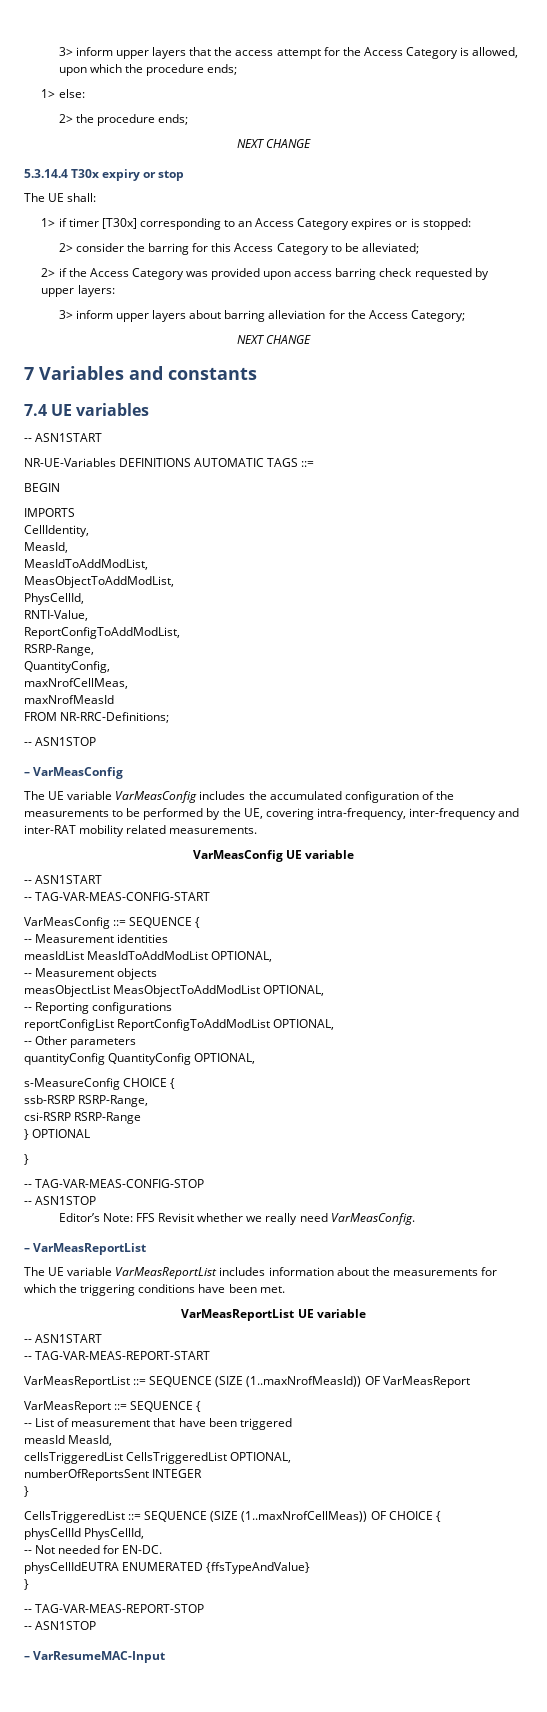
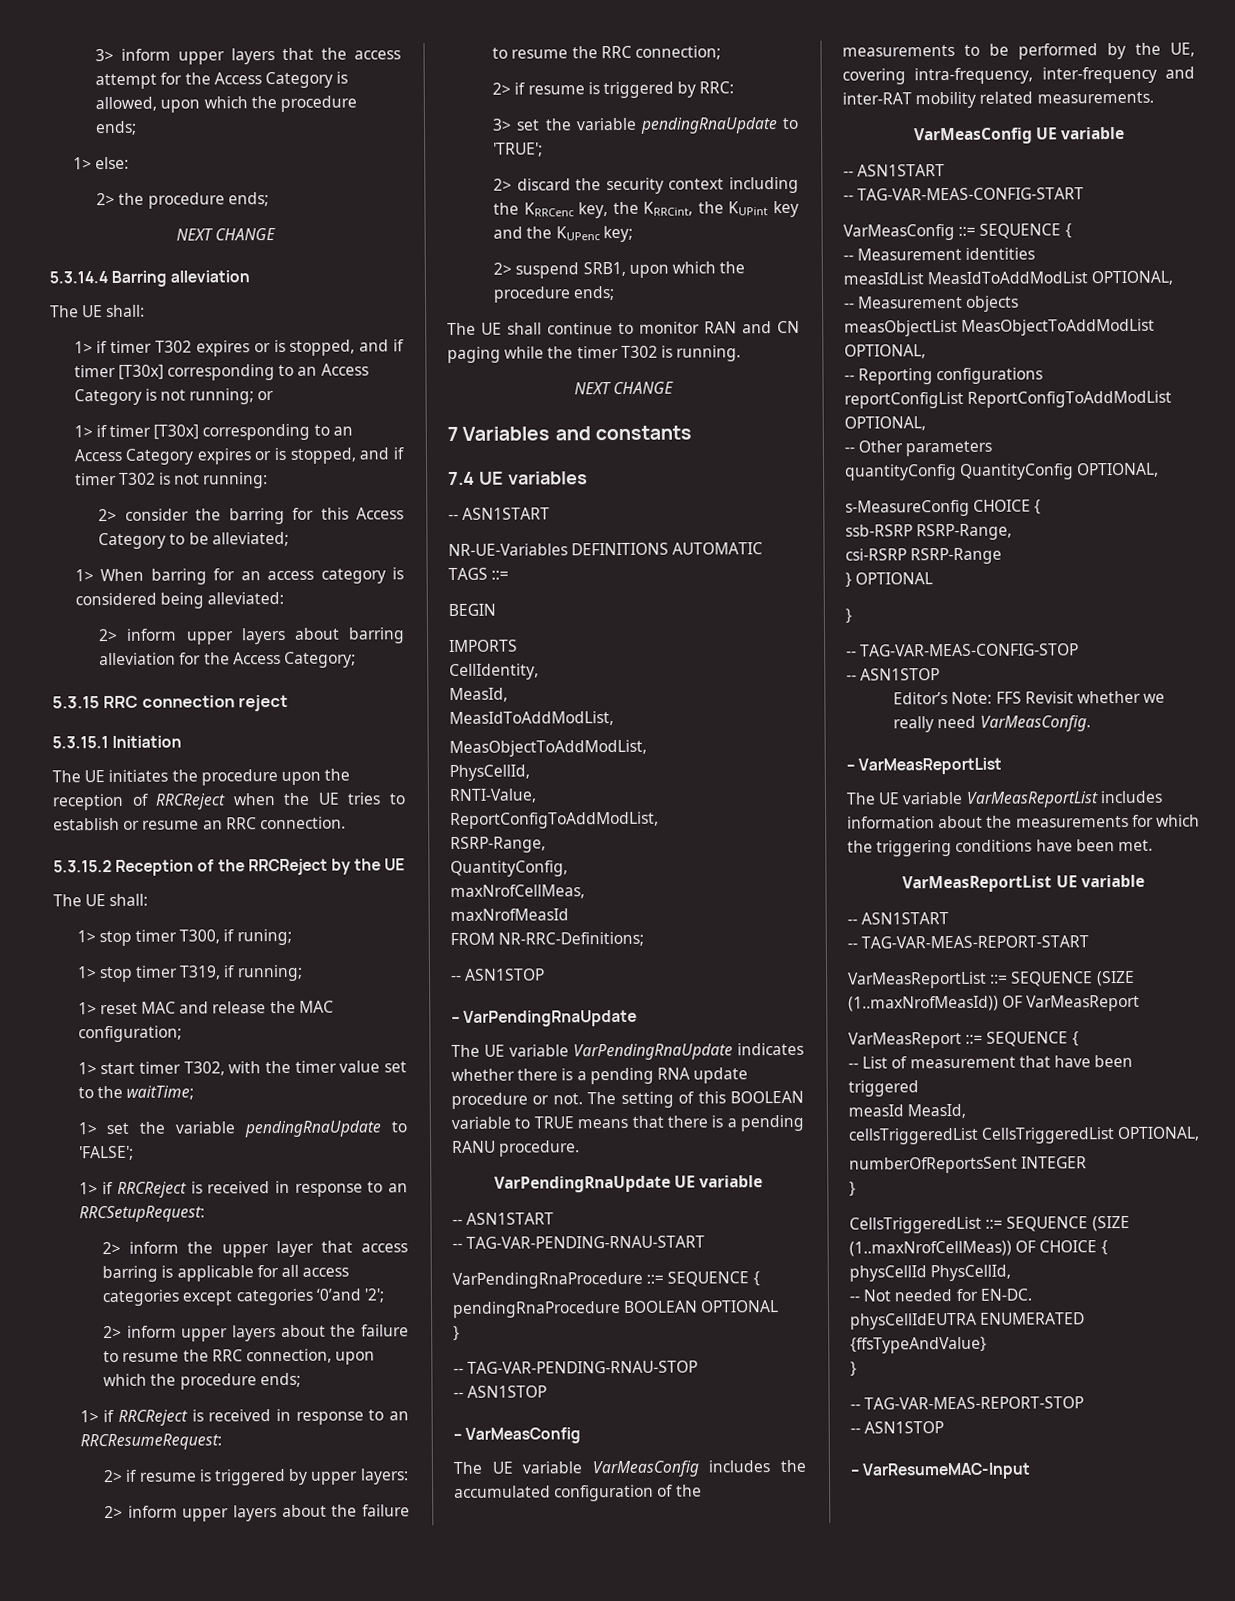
[71,169,185,181] [24,193,97,202] T30x expiry or stop // The UE shall: -> [111,270,251,287] [50,304,146,318] [73,339,404,357] [73,363,369,381] [73,388,275,406] Barring alleviation // The UE shall: // 1> if timer T302 expires or is stopped, and if timer [T30x] corresponding to an Access Category is not running; or
[422,218,471,230] stopped: -> [289,447,404,464] [74,472,269,489] stopped, and if timer T302 is not running:
[41,268,489,280] [41,285,115,297] [58,310,73,319] 2> if the Access Category was provided upon access barring check requested by upper layers: // 3> -> [74,567,404,585] [74,591,284,609] [98,628,119,642] 1> When barring for an access category is considered being alleviated: // 2>
(465, 316) none -> [52,694,289,712] [52,735,183,749] [52,768,351,786] [52,792,406,811] [53,816,346,831] [53,858,406,876] [53,893,149,907] [76,928,292,947] [76,964,303,983] [77,1000,334,1015] [77,1025,182,1043] [77,1060,407,1076] [77,1085,194,1100] [77,1120,407,1138] [78,1145,134,1161] [78,1180,408,1198] [78,1205,205,1223] [102,1240,408,1258] [102,1264,350,1283] [102,1288,384,1307] [103,1324,409,1342] [103,1348,376,1365] [103,1372,301,1390] [79,1408,409,1426] [79,1433,222,1451] [103,1468,409,1486] [104,1504,410,1522] [492,45,721,60] [492,81,735,99] [492,117,799,134] [493,142,544,157] [493,176,799,195] [493,200,799,219] [493,225,633,243] [493,261,746,279] [493,286,616,303] [447,320,800,336] [447,345,742,364] // 5.3.15 RRC connection reject // 5.3.15.1 Initiation // The UE initiates the procedure upon the reception of RRCReject when the UE tries to establish or resume an RRC connection. // 5.3.15.2 Reception of the RRCReject by the UE // The UE shall: // 1> stop timer T300, if runing; // 1> stop timer T319, if running; // 1> reset MAC and release the MAC configuration; // 1> start timer T302, with the timer value set to the waitTime; // 1> set the variable pendingRnaUpdate to 'FALSE'; // 1> if RRCReject is received in response to an RRCSetupRequest: // 2> inform the upper layer that access barring is applicable for all access categories except categories ‘0’and '2'; // 2> inform upper layers about the failure to resume the RRC connection, upon which the procedure ends; // 1> if RRCReject is received in response to an RRCResumeRequest: // 2> if resume is triggered by upper layers: // 2> inform upper layers about the failure to resume the RRC connection; // 2> if resume is triggered by RRC: // 3> set the variable pendingRnaUpdate to 'TRUE'; // 2> discard the security context including the KRRCenc key, the KRRCint, the KUPint key and the KUPenc key; // 2> suspend SRB1, upon which the procedure ends; // The UE shall continue to monitor RAN and CN paging while the timer T302 is running.
(97, 741) none -> [451,1009,638,1027] [451,1042,804,1061] [451,1067,749,1085] [451,1090,804,1109] [451,1114,804,1132] [452,1140,581,1157] [493,1175,764,1193] [452,1212,555,1225] [452,1235,706,1249] [452,1271,760,1289] [452,1300,780,1318] [453,1325,460,1341] [453,1360,699,1374] [453,1385,548,1398] // – VarPendingRnaUpdate // The UE variable VarPendingRnaUpdate indicates whether there is a pending RNA update procedure or not. The setting of this BOOLEAN variable to TRUE means that there is a pending RANU procedure. // VarPendingRnaUpdate UE variable // -- ASN1START // -- TAG-VAR-PENDING-RNAU-START // VarPendingRnaProcedure ::= SEQUENCE { // pendingRnaProcedure BOOLEAN OPTIONAL // } // -- TAG-VAR-PENDING-RNAU-STOP // -- ASN1STOP

